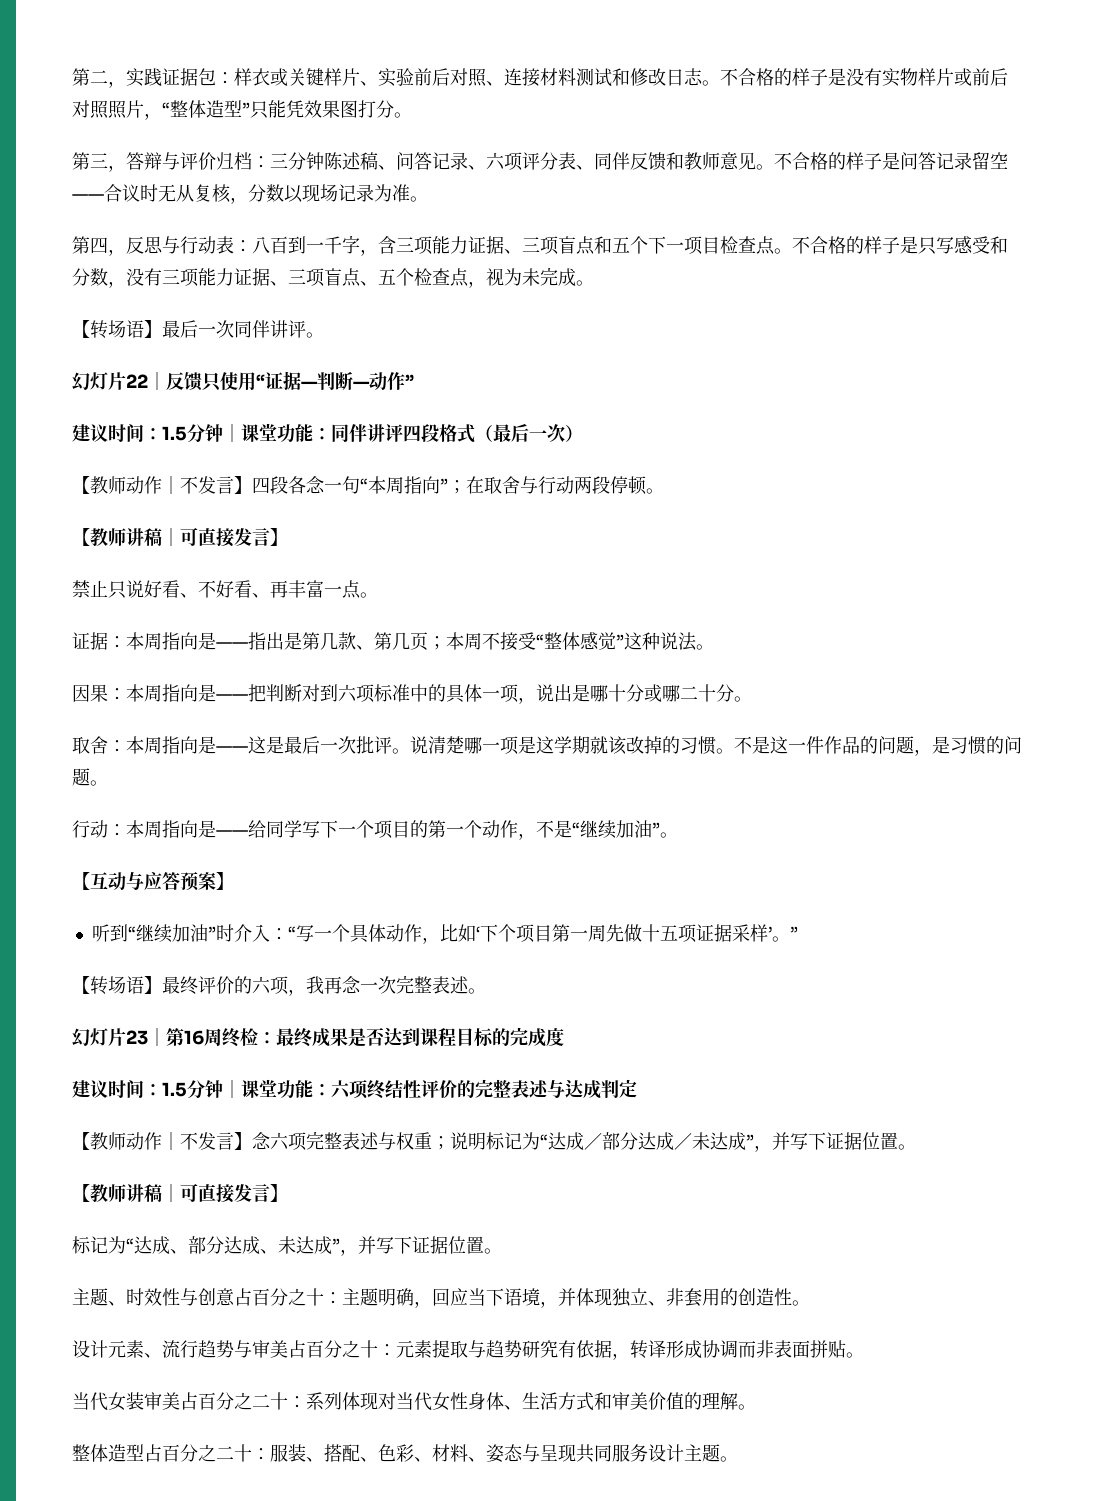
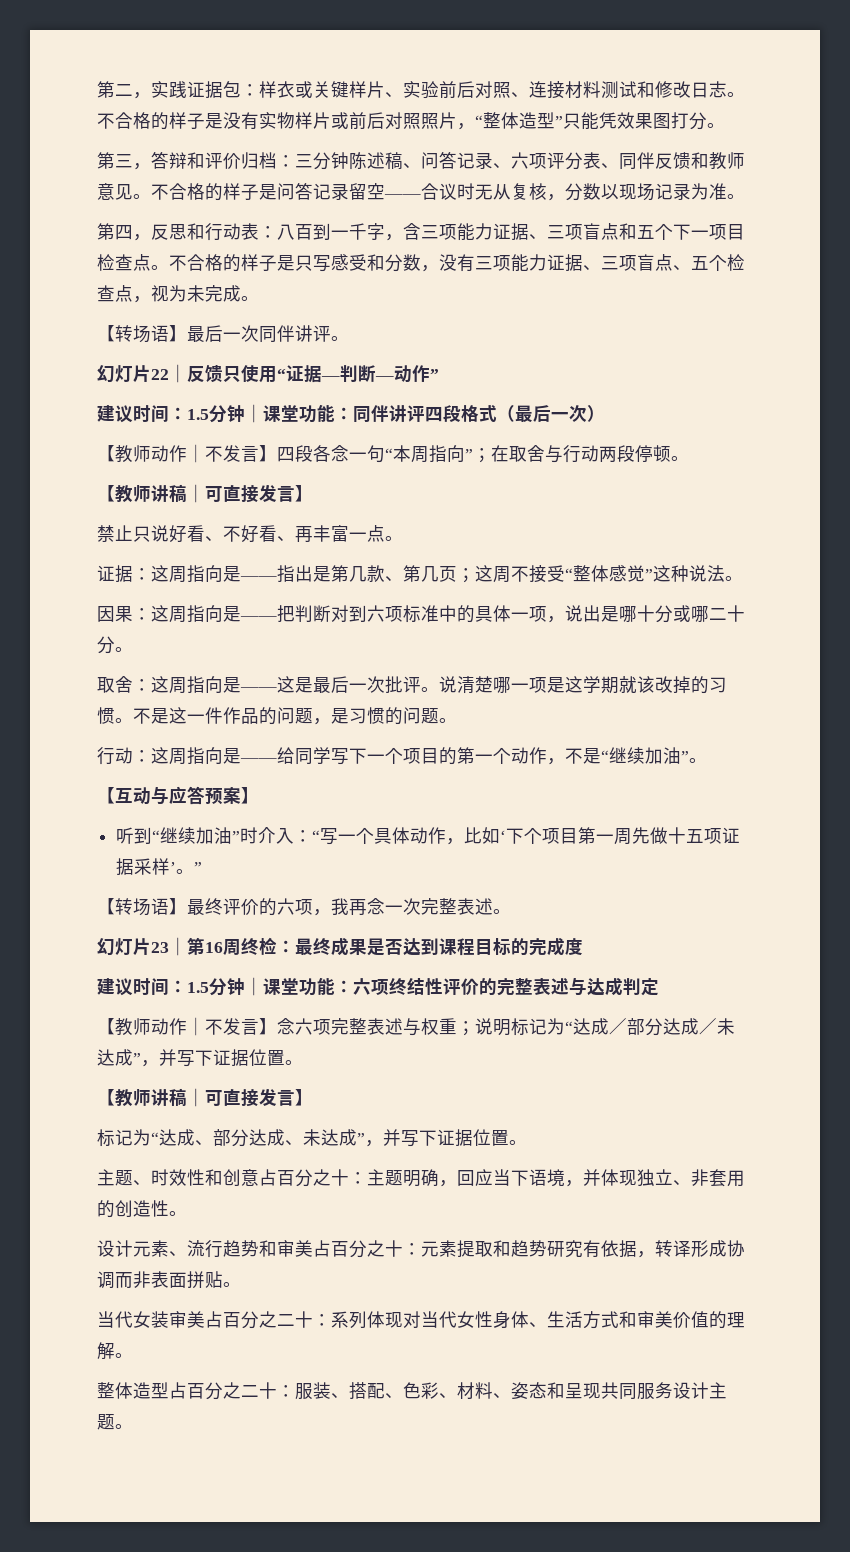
[162,152,180,170] 与 -> [187,152,205,169] 和
[162,236,180,254] 与 -> [187,223,205,240] 和
[126,632,144,650] 本 -> [151,565,169,582] 这
[446,632,464,650] 本 -> [475,565,493,582] 这
[126,684,144,702] 本 -> [151,605,169,622] 这
[126,736,144,754] 本 -> [151,676,169,693] 这
[126,820,144,838] 本 -> [151,747,169,764] 这
[180,1288,198,1306] 与 -> [205,1169,223,1186] 和
[234,1340,252,1358] 与 -> [259,1240,277,1257] 和
[468,1340,486,1358] 与 -> [493,1240,511,1257] 和
[522,1444,540,1462] 与 -> [547,1382,565,1399] 和

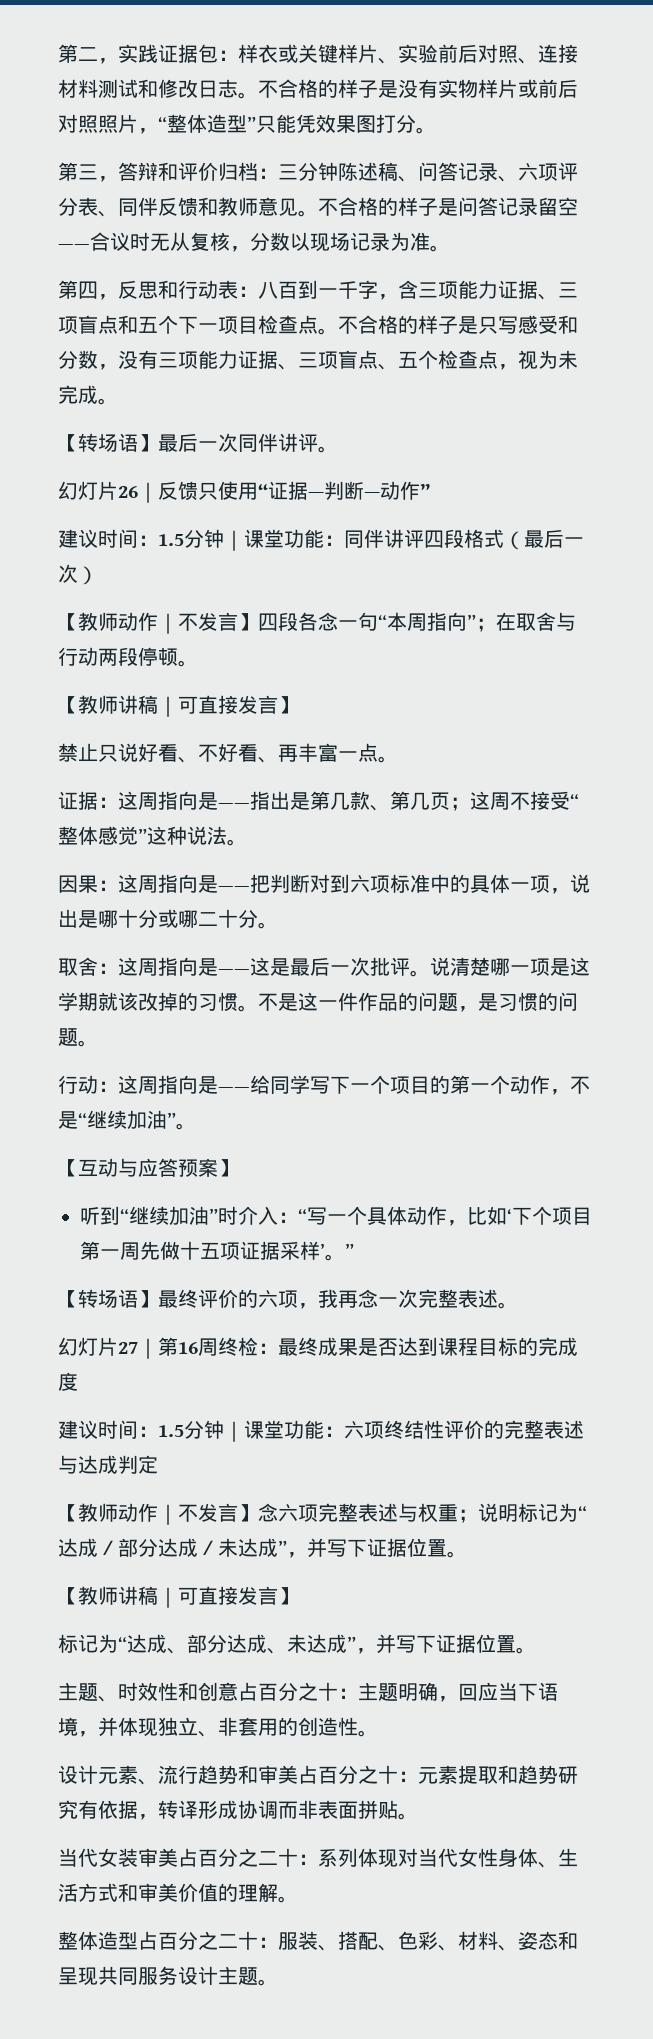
[151,369,169,380] 22 -> [118,486,138,498] 26
[151,942,169,953] 23 -> [118,1342,138,1354] 27

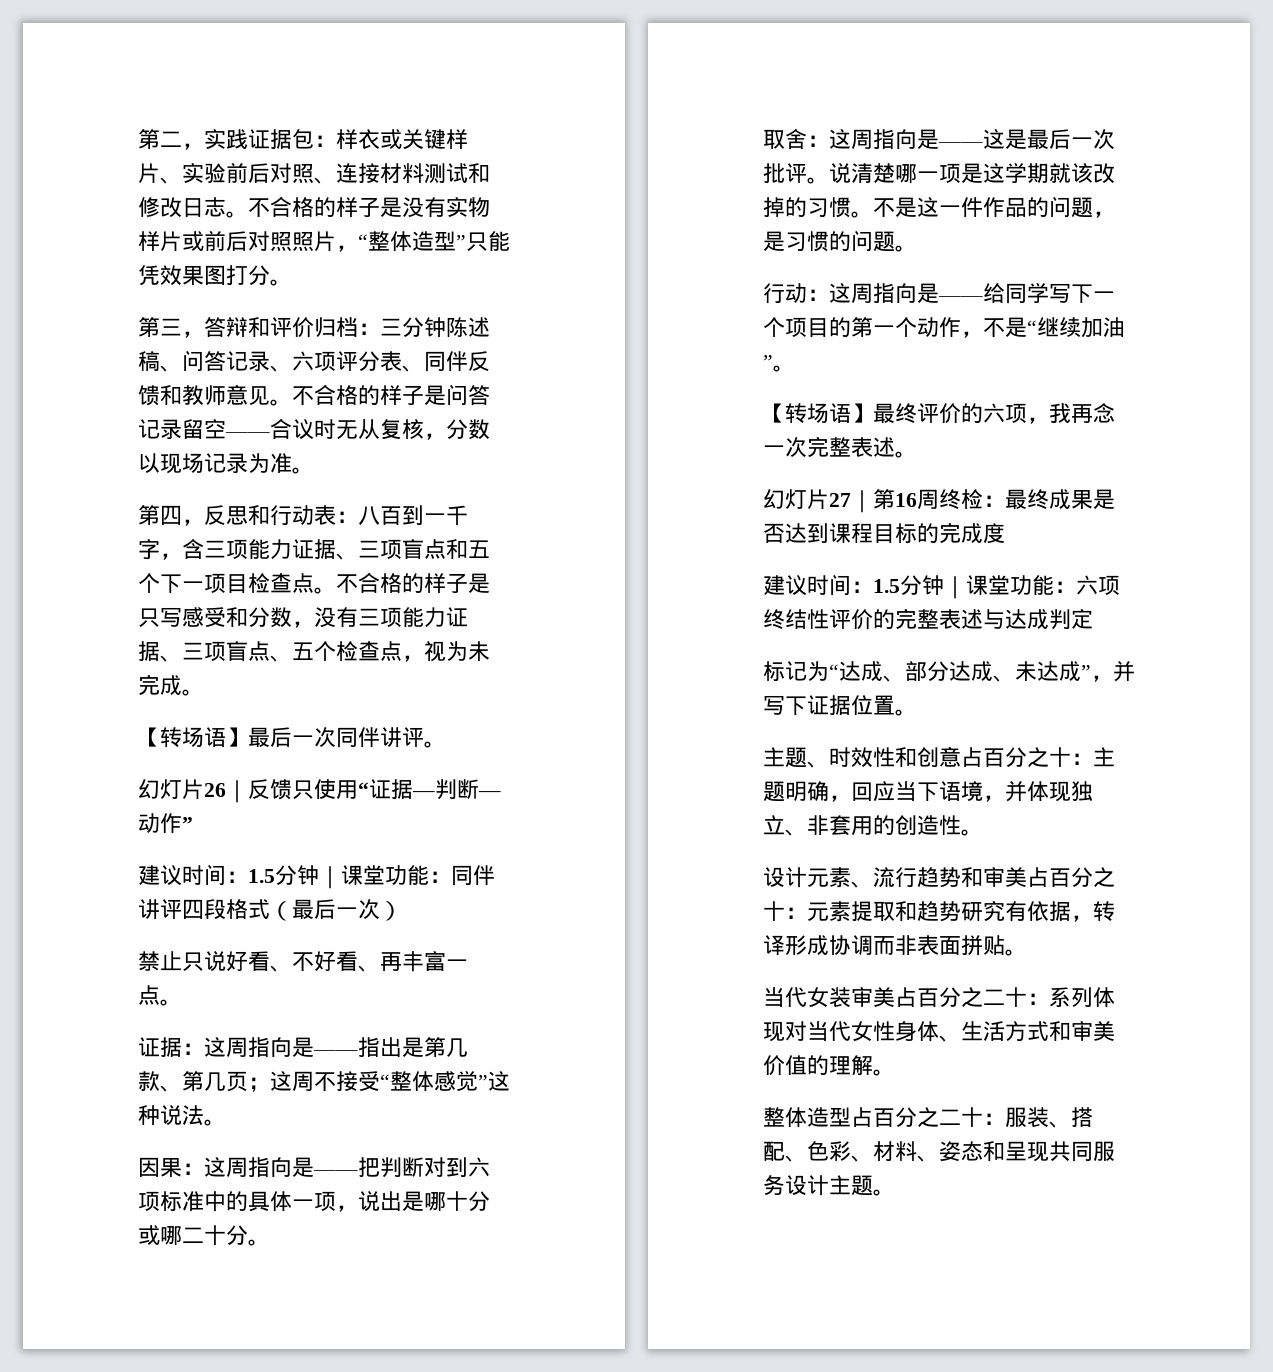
[58,612,576,634] [58,647,198,667] [58,695,298,717] // 【教师动作｜不发言】四段各念一句“本周指向”；在取舍与行动两段停顿。 // 【教师讲稿｜可直接发言】 -> (402, 911) none
[58,1158,238,1177] [80,1206,592,1226] [80,1241,354,1261] // 【互动与应答预案】 // 听到“继续加油”时介入：“写一个具体动作，比如‘下个项目第一周先做十五项证据采样’。” -> (795, 368) none
[58,1503,587,1525] [58,1538,467,1558] [58,1586,298,1608] // 【教师动作｜不发言】念六项完整表述与权重；说明标记为“达成／部分达成／未达成”，并写下证据位置。 // 【教师讲稿｜可直接发言】 -> (1093, 619) none

